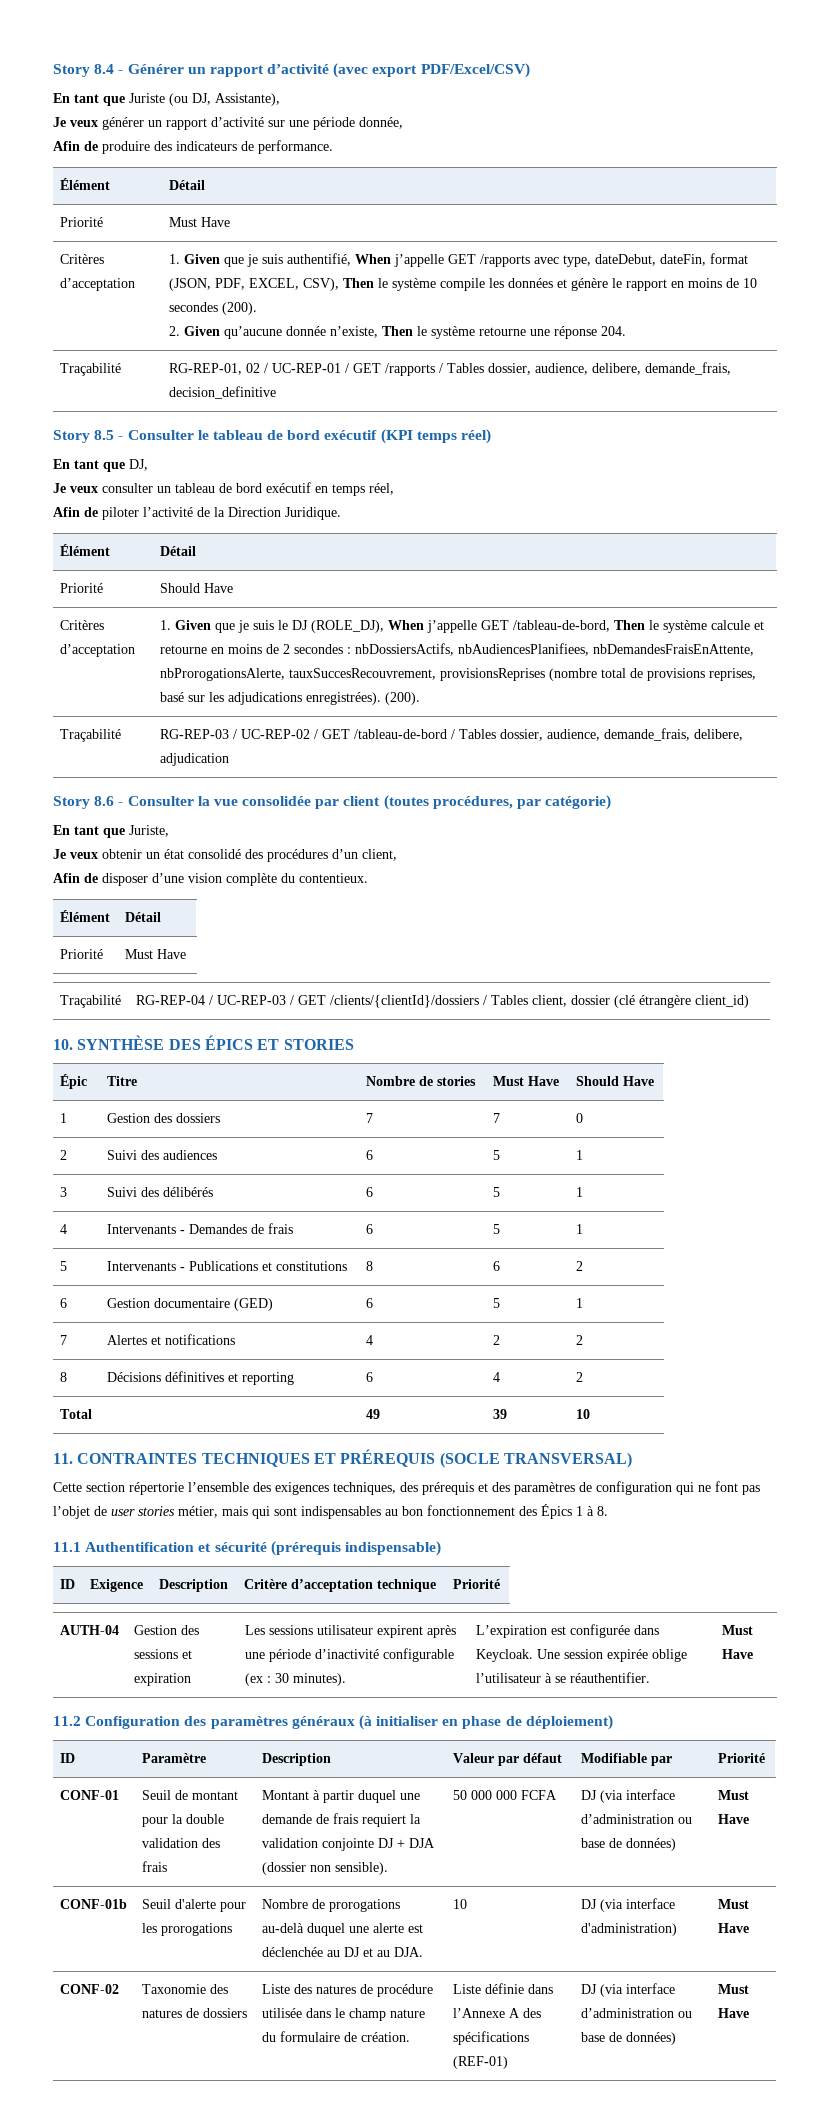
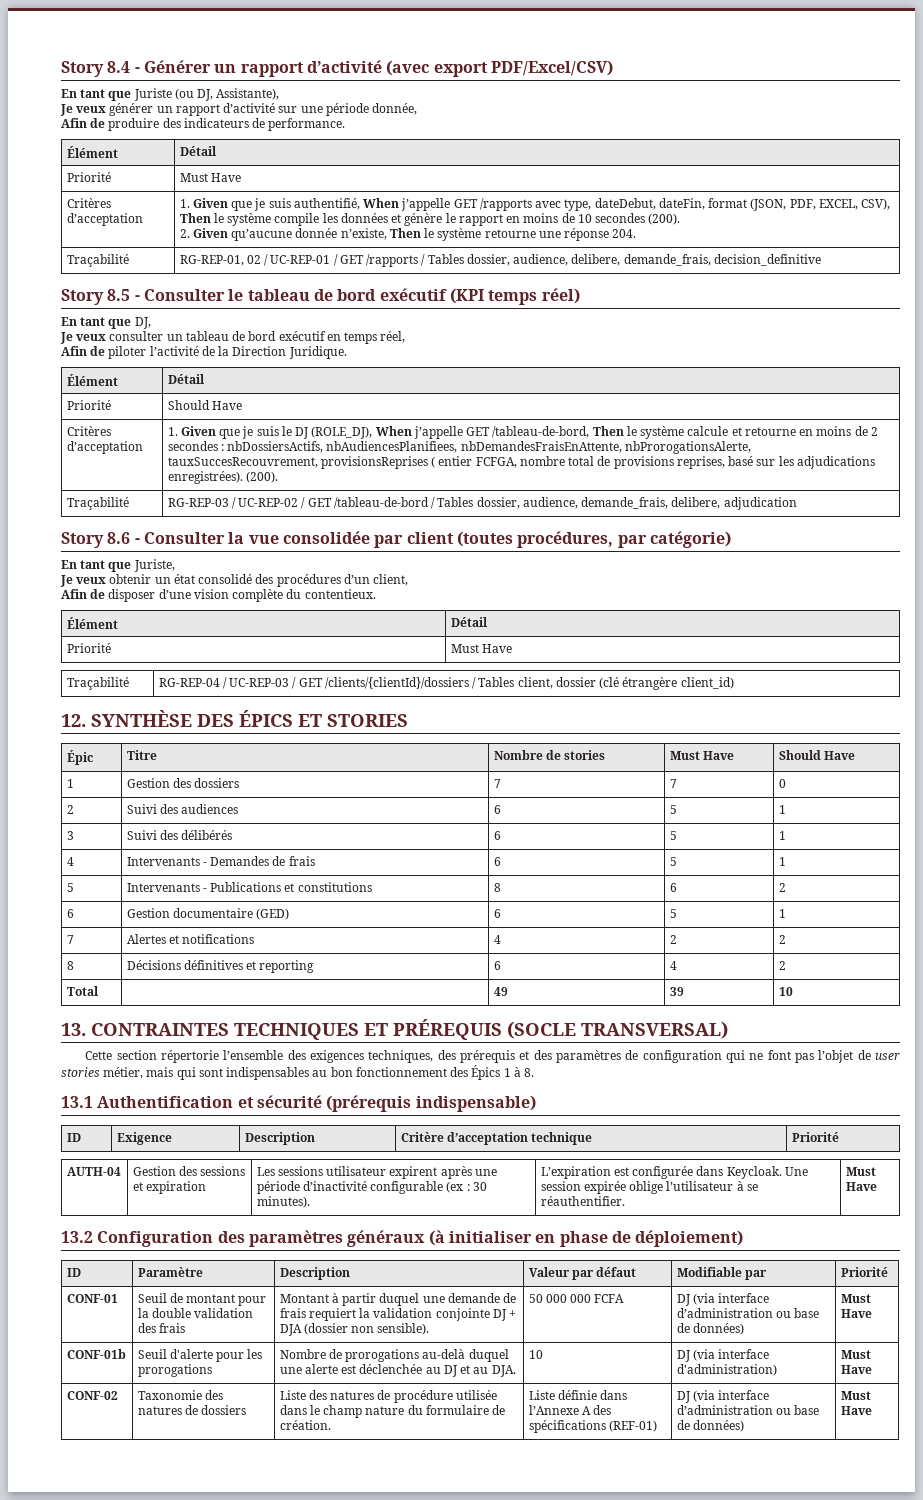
[549,668,598,681] (nombre -> [431,456,565,468] ( entier FCFGA, nombre
[53,1039,73,1050] 10. -> [61,714,86,727] 12.
[53,1453,73,1464] 11. -> [61,1023,86,1036] 13.
[53,1542,81,1552] 11.1 -> [61,1096,93,1108] 13.1
[53,1716,81,1726] 11.2 -> [61,1231,93,1243] 13.2

